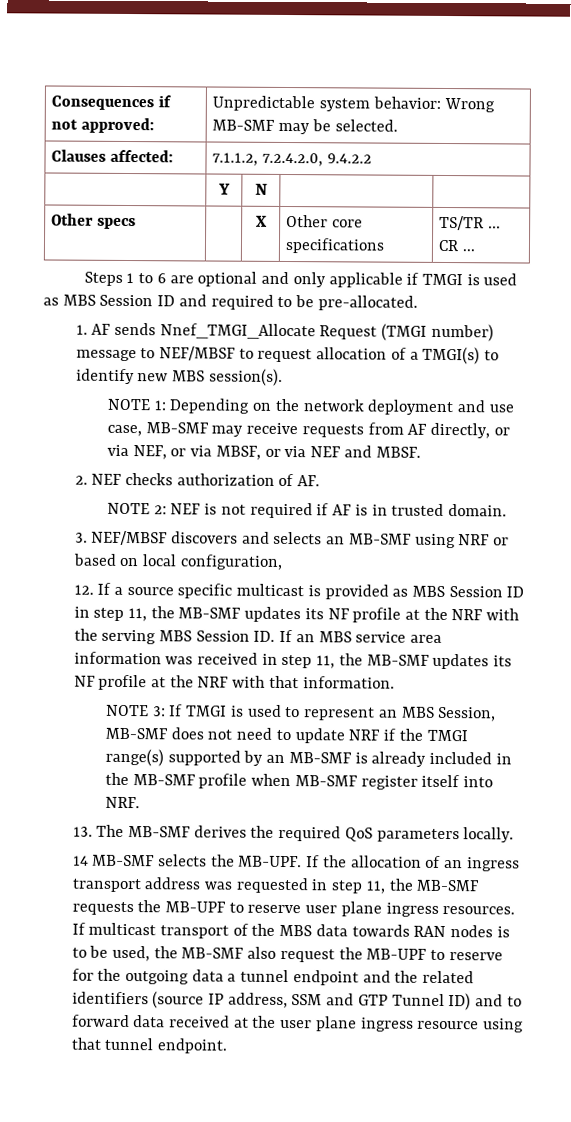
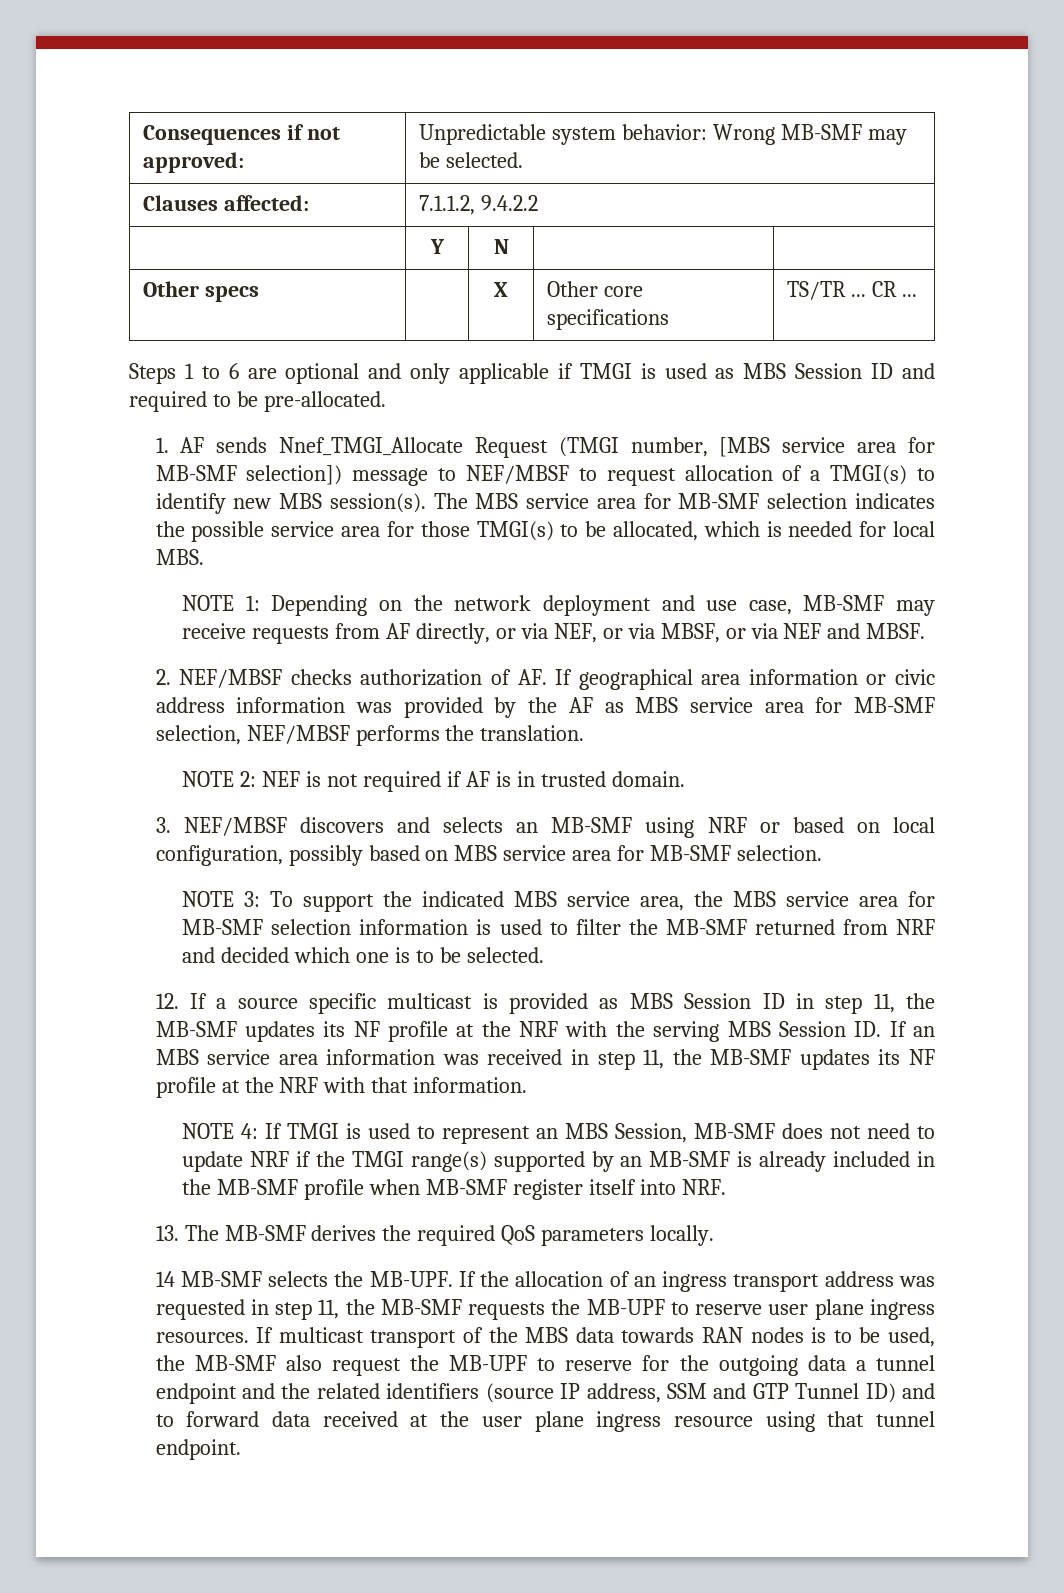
[262,152,324,167] 7.2.4.2.0, -> (475, 205) none
[430,323,494,342] number) -> [630,437,935,457] [155,465,343,485] number, [MBS service area for MB-SMF selection])
(283, 377) none -> [433,493,935,509] [155,521,935,542] [155,549,204,565] The MBS service area for MB-SMF selection indicates the possible service area for those TMGI(s) to be allocated, which is needed for local MBS.
[91,473,123,485] NEF -> [179,669,283,688] NEF/MBSF
(321, 481) none -> [555,669,935,690] [155,697,935,718] [155,725,585,746] If geographical area information or civic address information was provided by the AF as MBS service area for MB-SMF selection, NEF/MBSF performs the translation.
(283, 562) none -> [288,845,823,866] [182,891,936,912] [182,919,936,935] [182,947,544,963] possibly based on MBS service area for MB-SMF selection. // NOTE 3: To support the indicated MBS service area, the MBS service area for MB-SMF selection information is used to filter the MB-SMF returned from NRF and decided which one is to be selected.
[152,706,166,717] 3: -> [241,1123,259,1139] 4:

